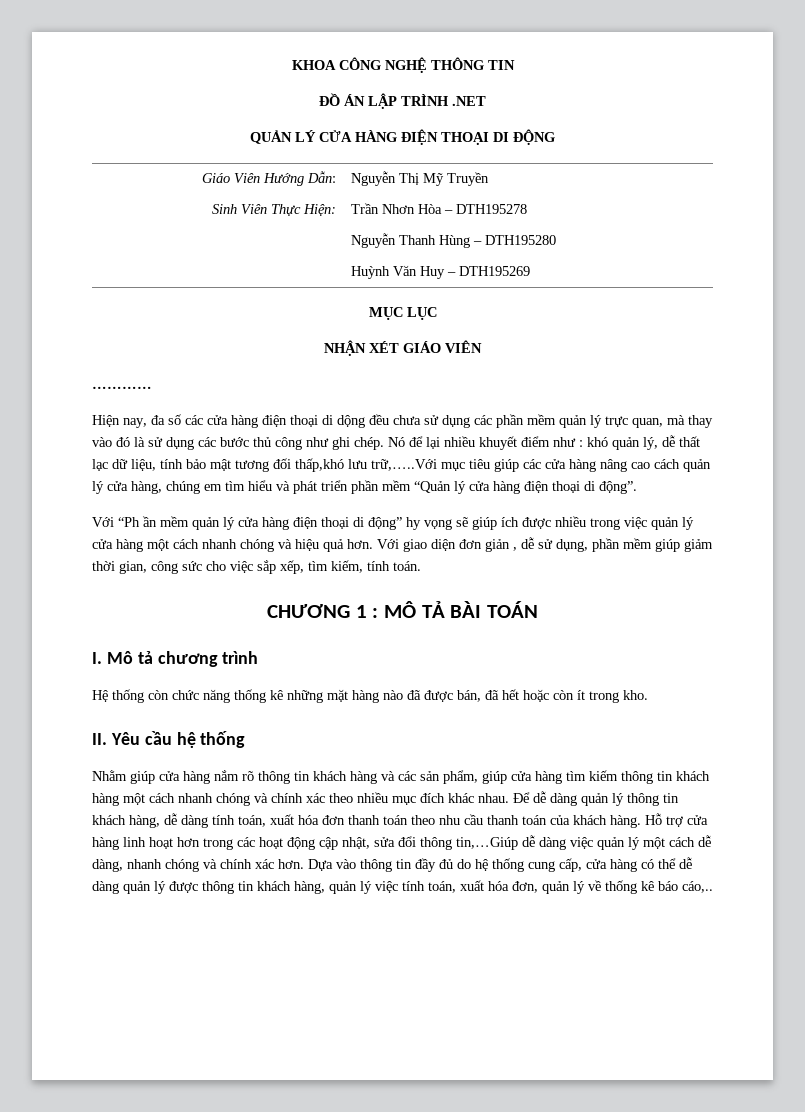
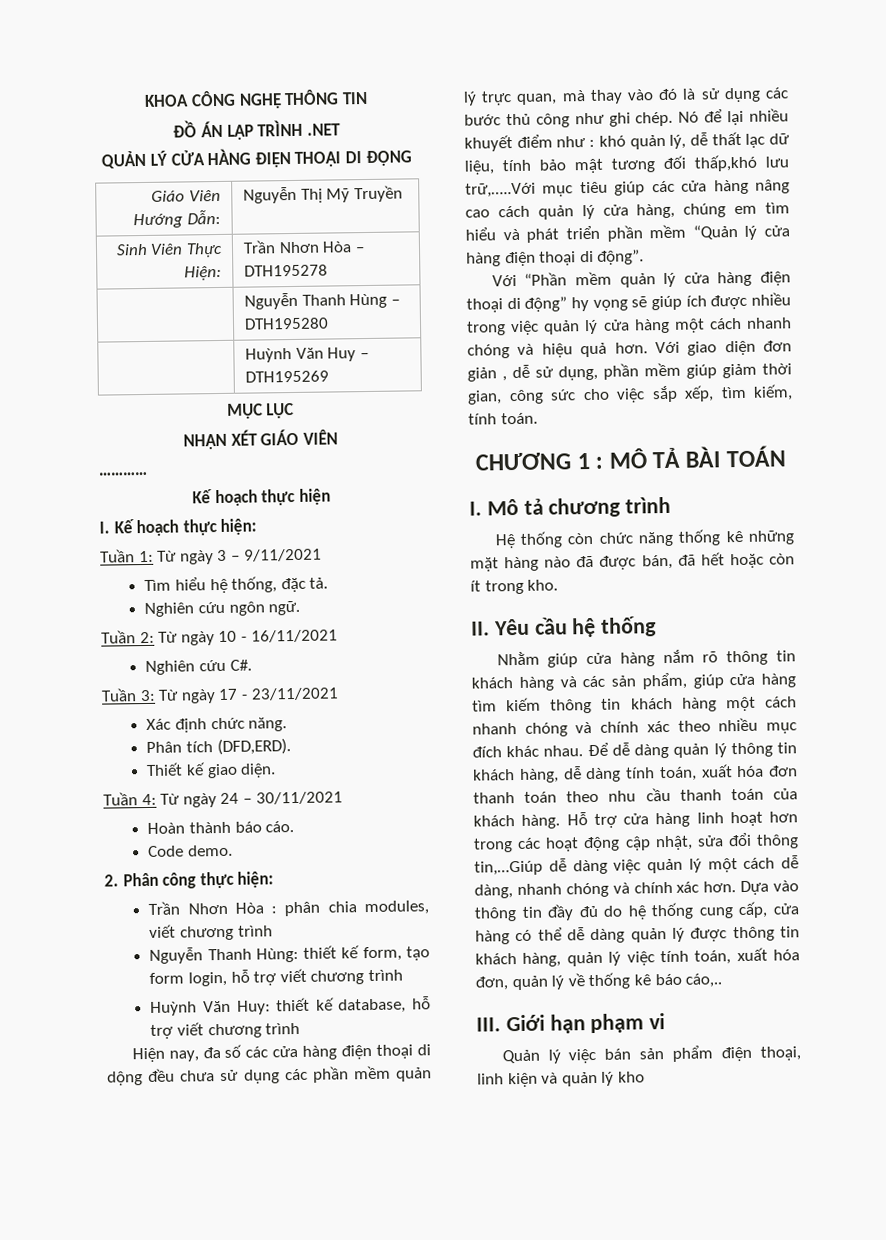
(152, 387) none -> [192,488,331,507] [99,518,258,537] [100,548,322,565] [144,576,329,594] [144,600,301,618] [101,629,338,646] [145,659,252,676] [101,687,339,704] [146,717,288,733] [146,738,291,756] [146,762,277,779] [103,791,343,808] [147,821,295,834] [148,844,234,857] [104,871,275,889] [148,900,429,917] [149,924,273,941] [149,945,430,964] [149,968,403,987] [150,996,431,1016] [150,1022,301,1039] // Kế hoạch thực hiện // I. Kế hoạch thực hiện: // Tuần 1: Từ ngày 3 – 9/11/2021 // Tìm hiểu hệ thống, đặc tả. // Nghiên cứu ngôn ngữ. // Tuần 2: Từ ngày 10 - 16/11/2021 // Nghiên cứu C#. // Tuần 3: Từ ngày 17 - 23/11/2021 // Xác định chức năng. // Phân tích (DFD,ERD). // Thiết kế giao diện. // Tuần 4: Từ ngày 24 – 30/11/2021 // Hoàn thành báo cáo. // Code demo. // 2. Phân công thực hiện: // Trần Nhơn Hòa : phân chia modules, viết chương trình // Nguyễn Thanh Hùng: thiết kế form, tạo form login, hỗ trợ viết chương trình // Huỳnh Văn Huy: thiết kế database, hỗ trợ viết chương trình
[118,516,157,527] “Ph ần -> [524,272,568,286] “Phần
(713, 887) none -> [476,1013,666,1034] [501,1045,801,1064] [477,1071,645,1088] // III. Giới hạn phạm vi // Quản lý việc bán sản phẩm điện thoại, linh kiện và quản lý kho

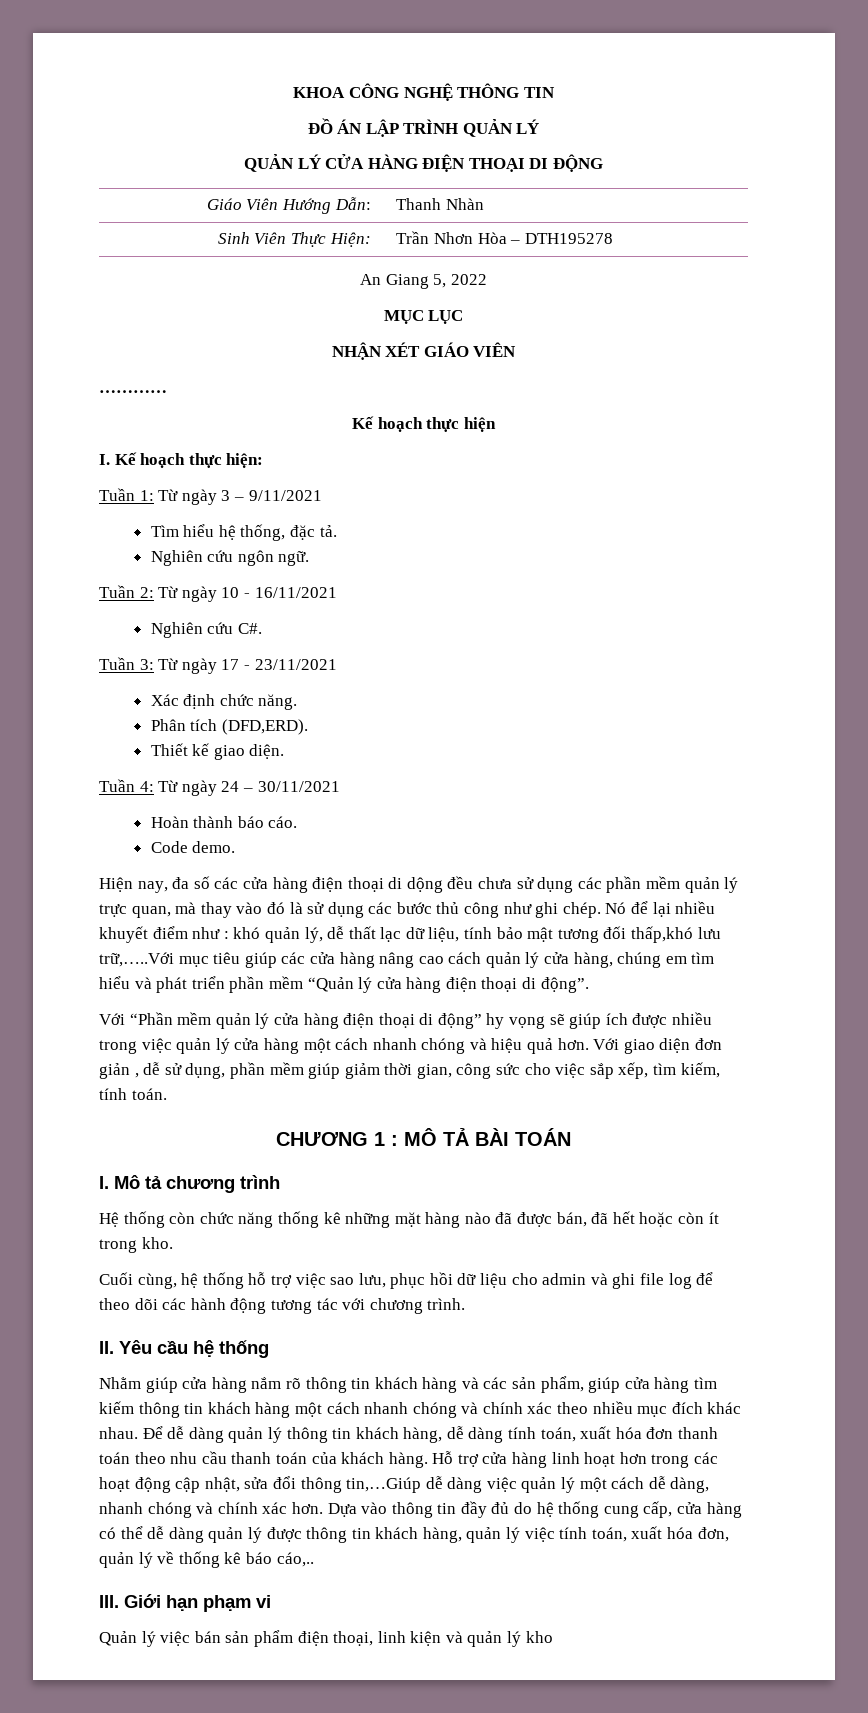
[306,123,341,136] .NET -> [462,119,540,137] QUẢN LÝ
[243,185,404,204] Nguyễn Thị Mỹ Truyền -> [396,198,485,210] Thanh Nhàn
[244,292,401,310] [244,317,330,330] [245,347,370,363] [245,370,330,383] // | Nguyễn Thanh Hùng – DTH195280 // | Huỳnh Văn Huy – DTH195269 -> [360,274,487,289] // An Giang 5, 2022
[104,871,275,889] [148,900,429,917] [149,924,273,941] [149,945,430,964] [149,968,403,987] [150,996,431,1016] [150,1022,301,1039] // 2. Phân công thực hiện: // Trần Nhơn Hòa : phân chia modules, viết chương trình // Nguyễn Thanh Hùng: thiết kế form, tạo form login, hỗ trợ viết chương trình // Huỳnh Văn Huy: thiết kế database, hỗ trợ viết chương trình -> (236, 847) none
(559, 585) none -> [99,1272,714,1289] [99,1298,466,1314] // Cuối cùng, hệ thống hỗ trợ việc sao lưu, phục hồi dữ liệu cho admin và ghi file log để theo dõi các hành động tương tác với chương trình.

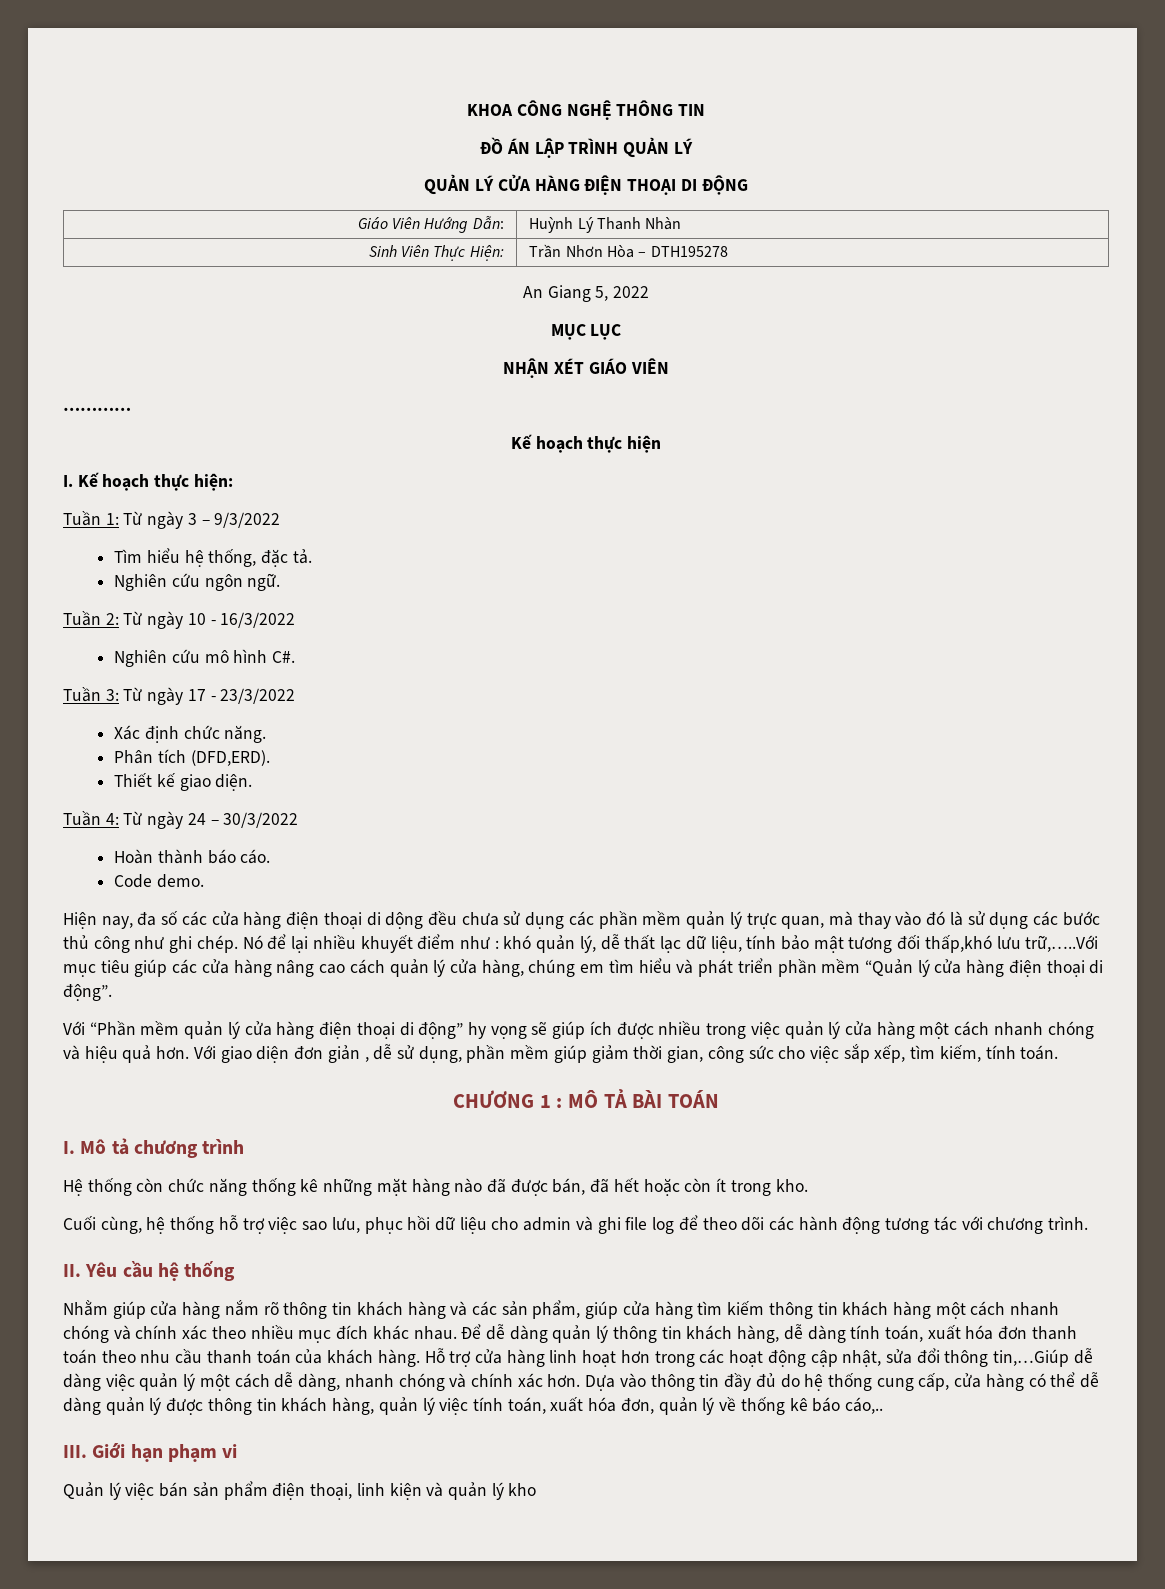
(371, 203) none -> [529,217,594,233] Huỳnh Lý
[248,490,322,501] 9/11/2021 -> [214,512,281,528] 9/3/2022
[254,587,337,598] [150,622,234,638] 16/11/2021 // Nghiên cứu -> [220,612,296,628] [114,649,268,667] 16/3/2022 // Nghiên cứu mô hình
[254,659,337,670] 23/11/2021 -> [220,688,296,704] 23/3/2022
[257,781,340,792] 30/11/2021 -> [223,812,299,828] 30/3/2022

